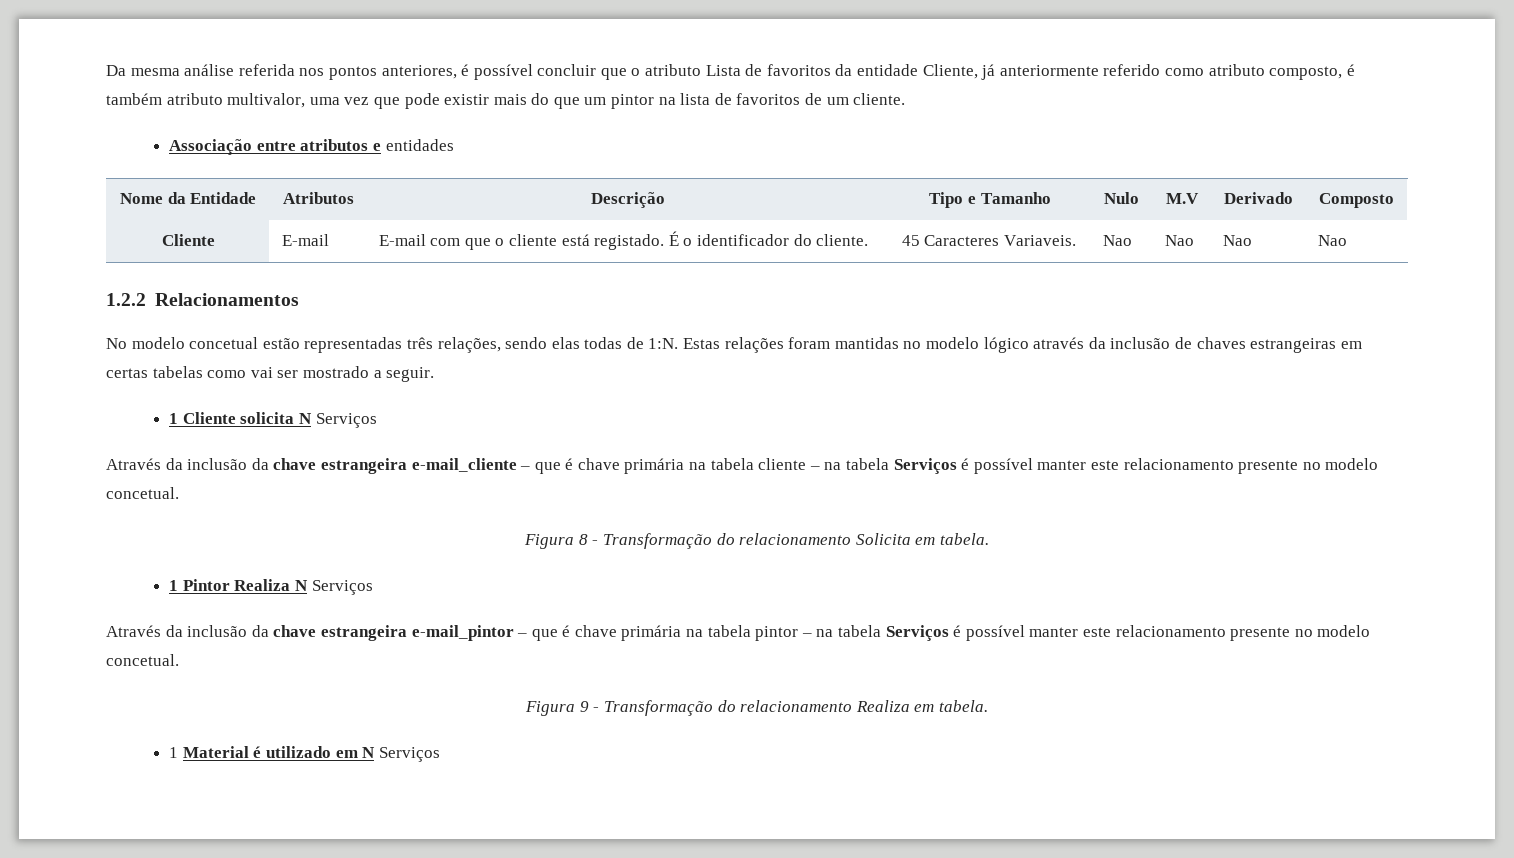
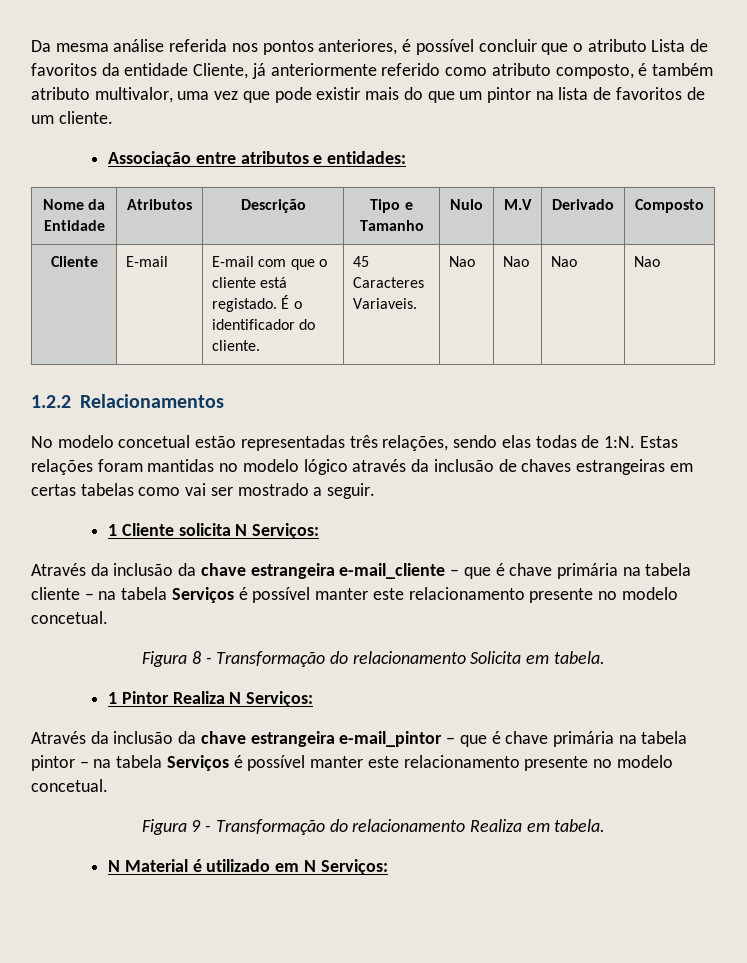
[385,139,454,151] entidades -> [327,151,407,164] entidades:
[315,413,377,428] Serviços -> [252,523,320,539] Serviços:
[311,580,373,595] Serviços -> [246,691,314,707] Serviços:
[169,747,179,758] 1 -> [108,860,121,872] N
[378,747,440,762] Serviços -> [320,859,388,875] Serviços:

